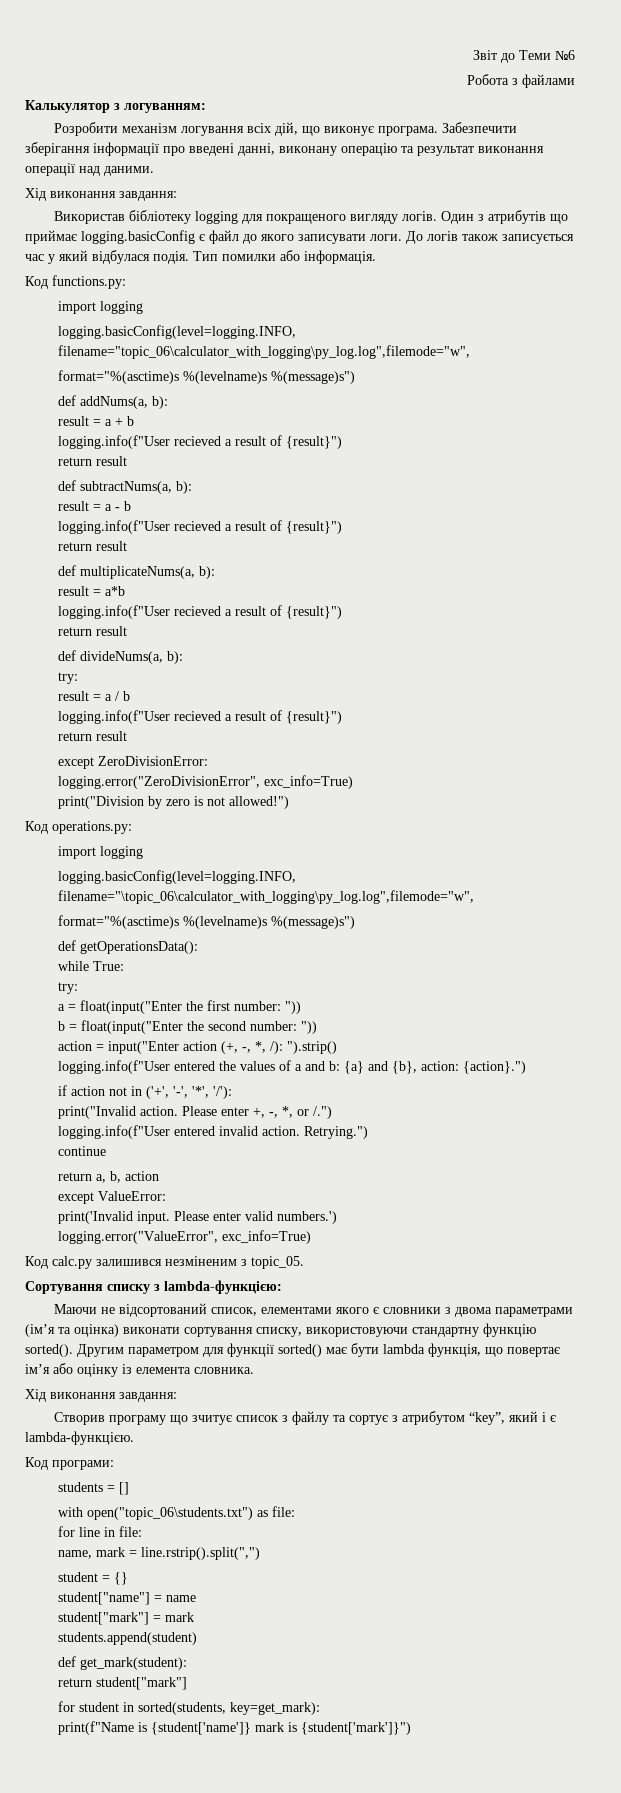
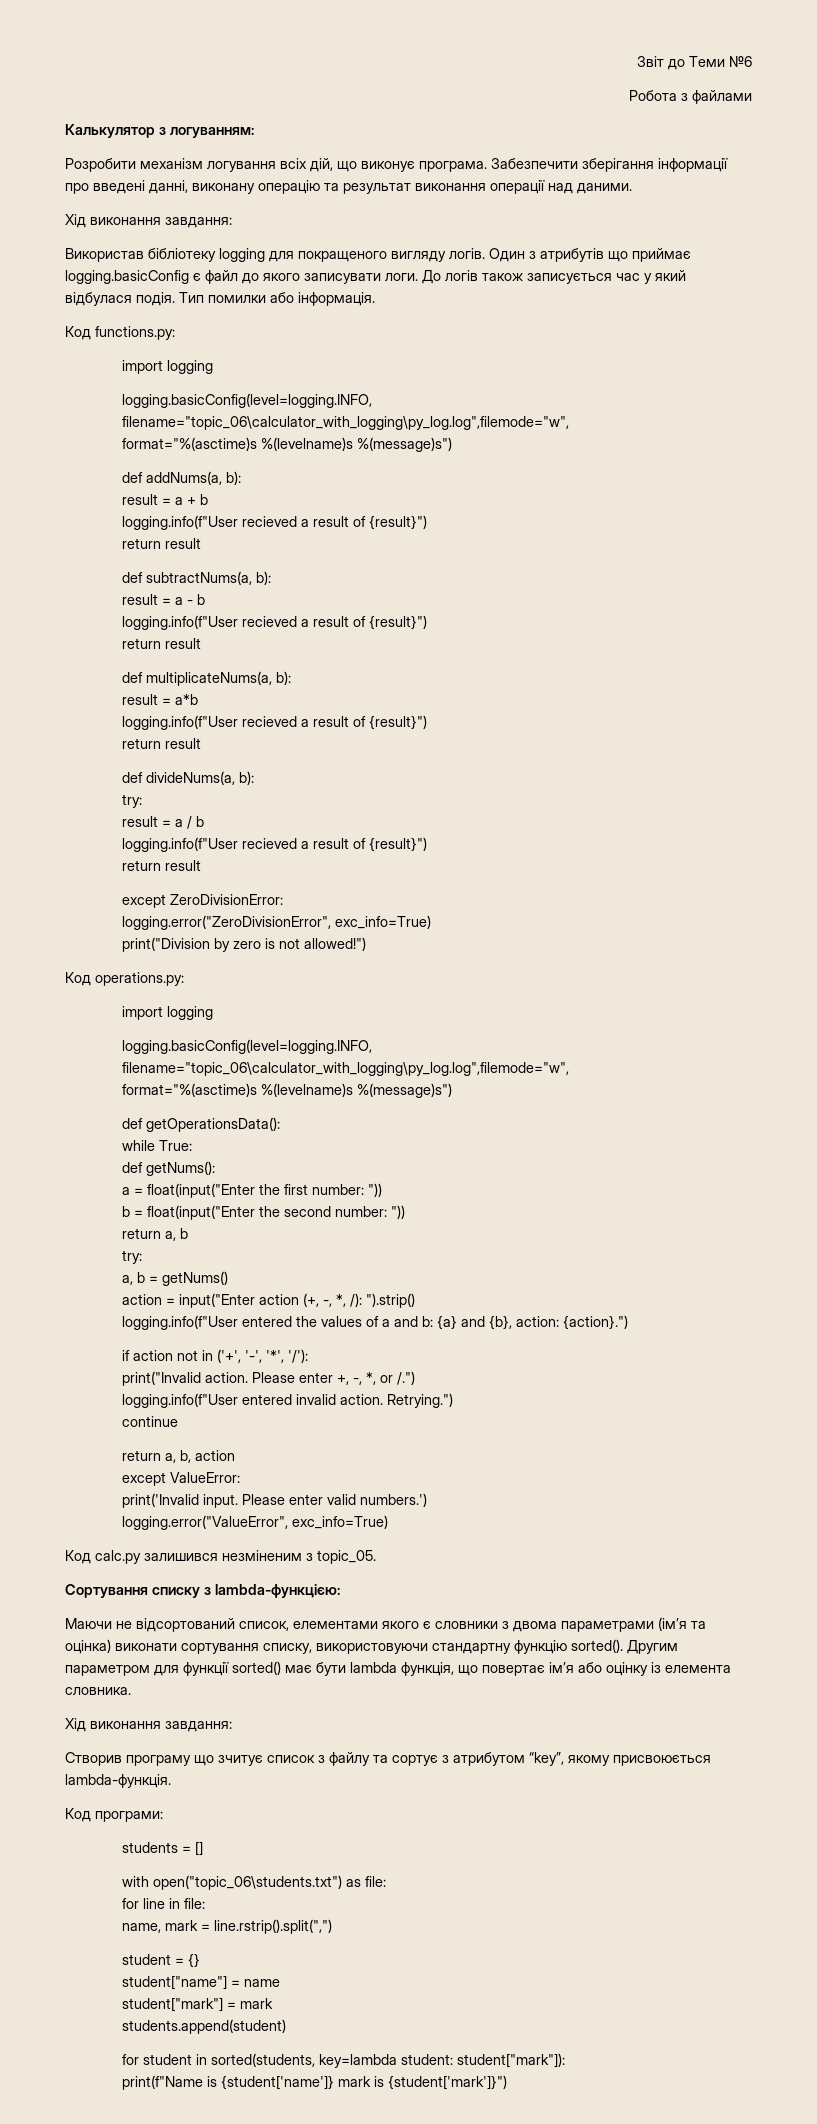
[57,890,474,904] filename="\topic_06\calculator_with_logging\py_log.log",filemode="w", -> [121,1062,569,1076] filename="topic_06\calculator_with_logging\py_log.log",filemode="w",
[57,982,78,994] try: -> [121,1161,215,1176] def getNums():
(317, 1027) none -> [121,1228,188,1241] [121,1250,142,1264] [121,1271,228,1286] // return a, b // try: // a, b = getNums()
[508,1411,556,1422] [25,1431,134,1445] який і є lambda-функцією. -> [568,1755,711,1766] [65,1774,171,1788] якому присвоюється lambda-функція.
[57,1656,187,1670] [57,1677,187,1690] // def get_mark(student): // return student["mark"] -> (286, 2026) none
[229,1702,320,1715] key=get_mark): -> [318,2053,565,2068] key=lambda student: student["mark"]):

